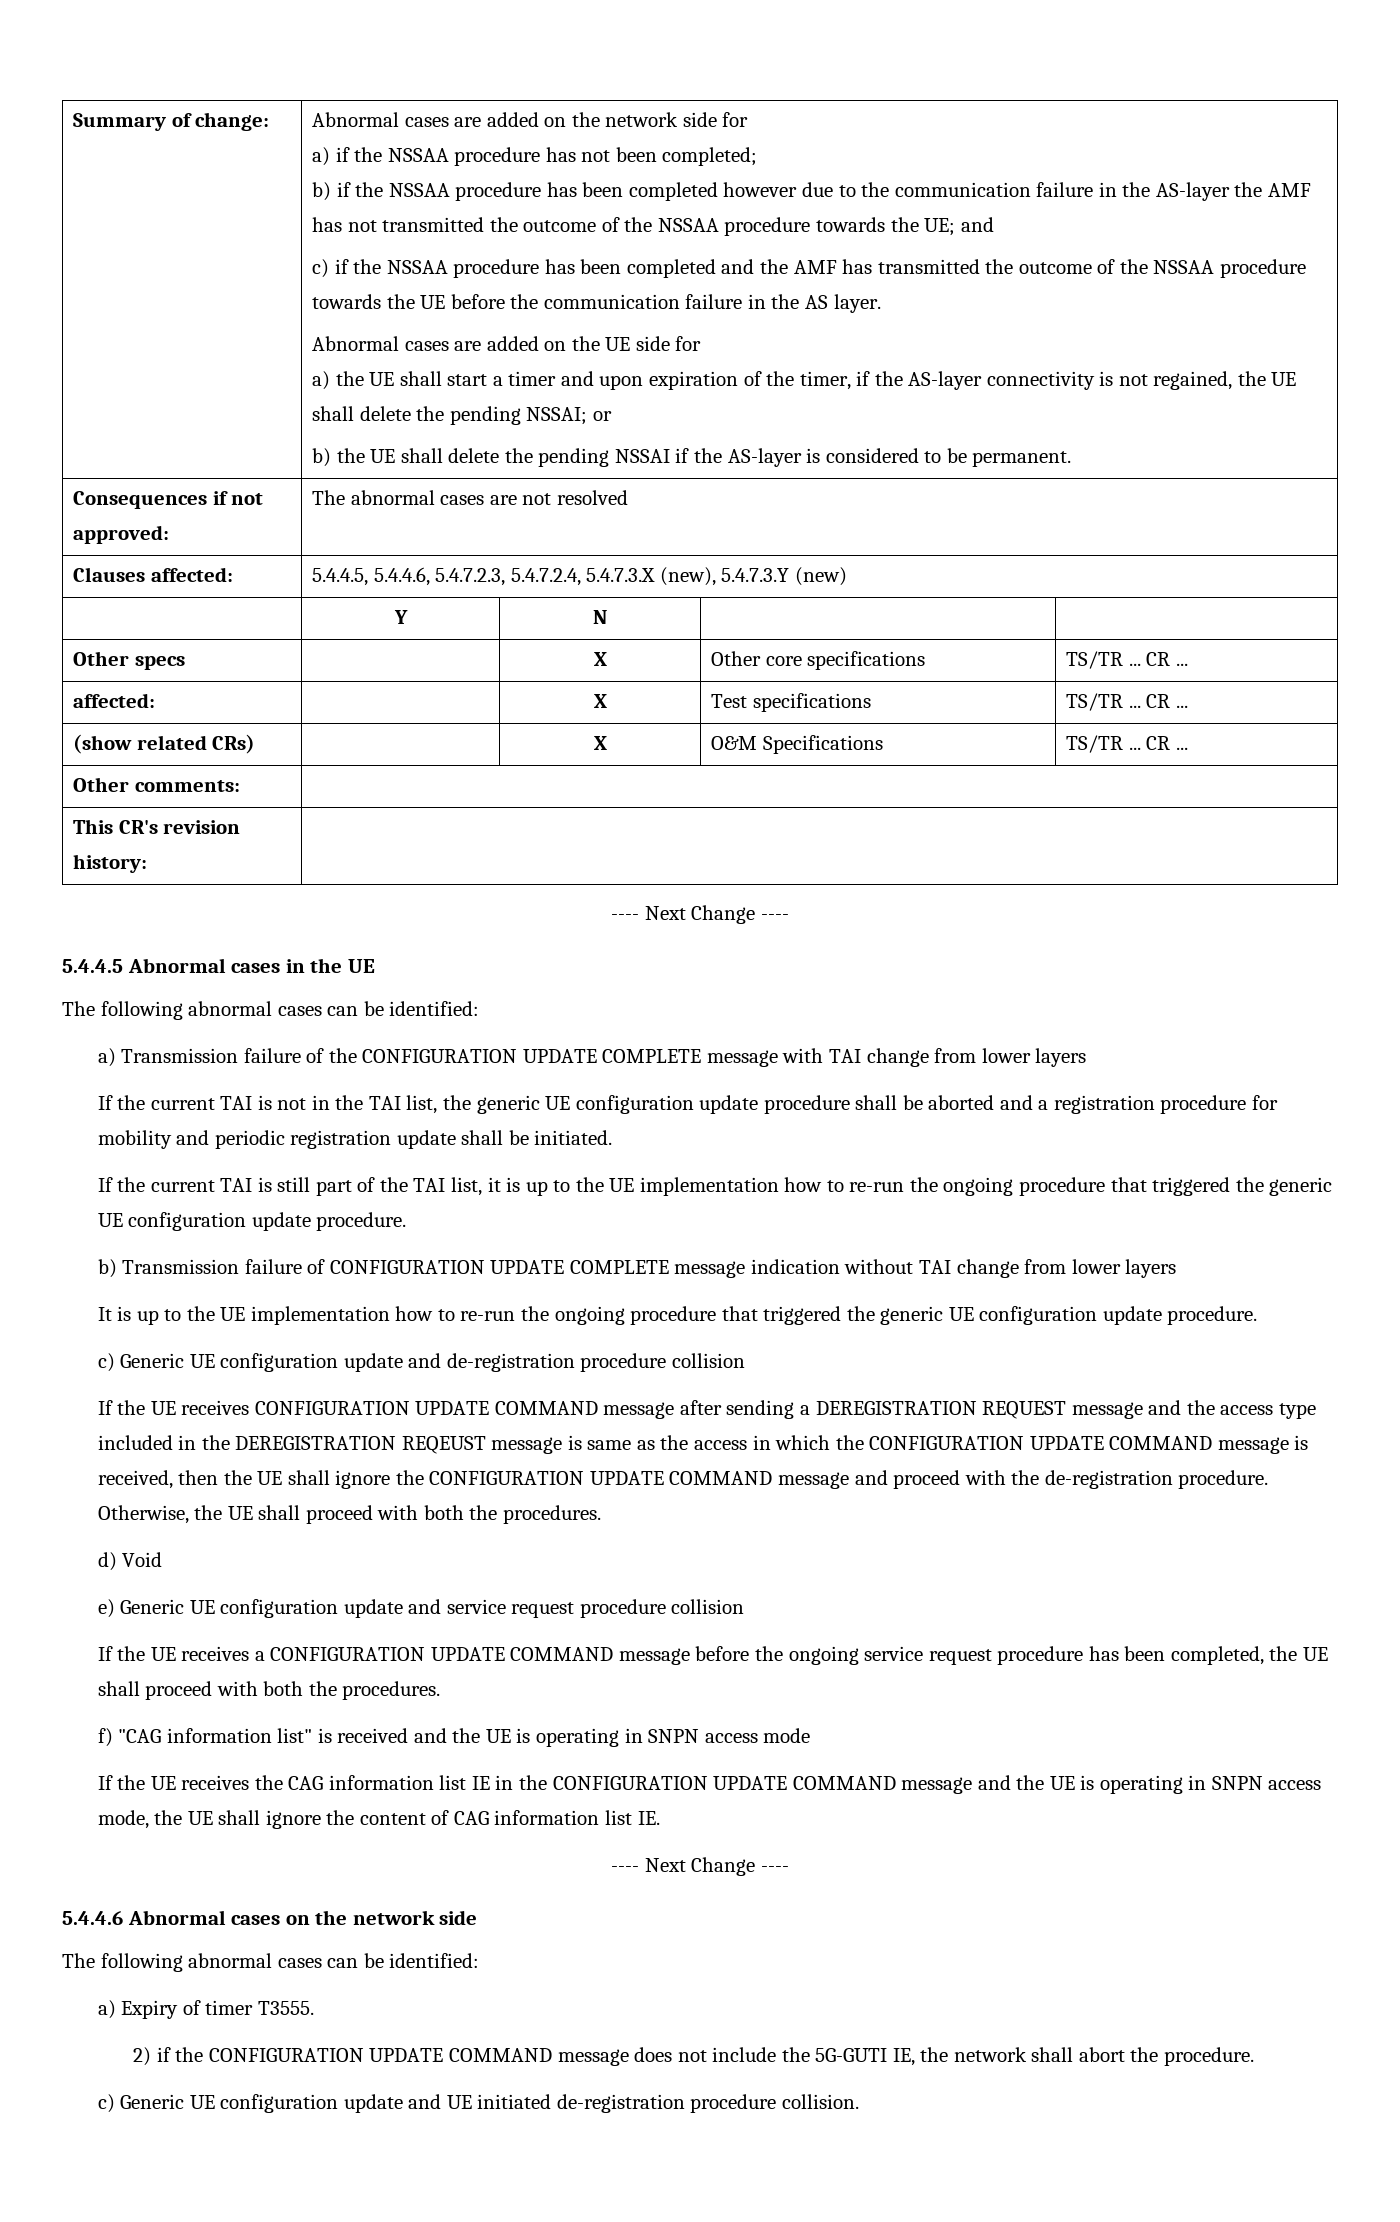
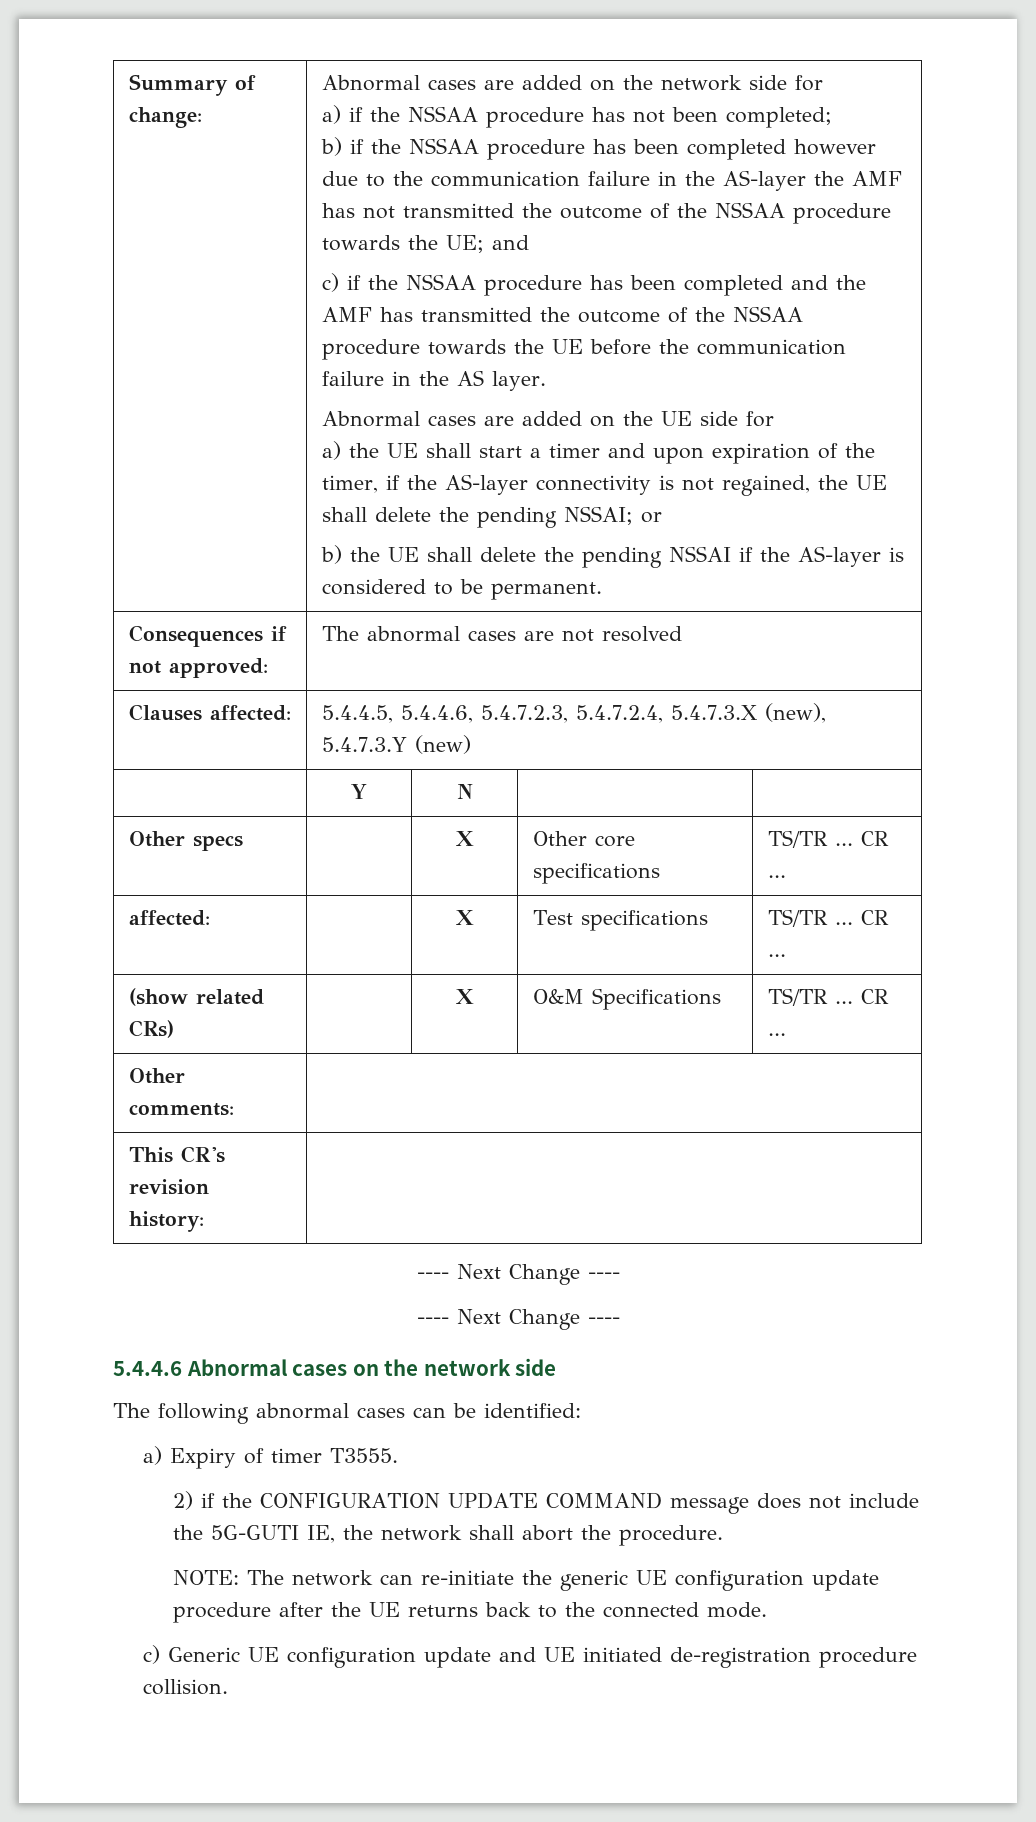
[62,958,375,973] [62,1001,480,1020] [97,1048,1087,1067] [97,1095,1278,1114] [97,1130,613,1149] [97,1177,1333,1196] [97,1212,407,1231] [97,1259,1177,1278] [97,1306,1258,1325] [97,1353,745,1372] [97,1400,1316,1419] [97,1435,1309,1454] [97,1470,1269,1489] [97,1505,601,1524] [97,1552,163,1571] [97,1599,745,1618] [97,1646,1328,1665] [97,1681,441,1700] [97,1728,811,1747] [97,1775,1322,1794] [97,1810,660,1829] // 5.4.4.5 Abnormal cases in the UE // The following abnormal cases can be identified: // a) Transmission failure of the CONFIGURATION UPDATE COMPLETE message with TAI change from lower layers // If the current TAI is not in the TAI list, the generic UE configuration update procedure shall be aborted and a registration procedure for mobility and periodic registration update shall be initiated. // If the current TAI is still part of the TAI list, it is up to the UE implementation how to re-run the ongoing procedure that triggered the generic UE configuration update procedure. // b) Transmission failure of CONFIGURATION UPDATE COMPLETE message indication without TAI change from lower layers // It is up to the UE implementation how to re-run the ongoing procedure that triggered the generic UE configuration update procedure. // c) Generic UE configuration update and de-registration procedure collision // If the UE receives CONFIGURATION UPDATE COMMAND message after sending a DEREGISTRATION REQUEST message and the access type included in the DEREGISTRATION REQEUST message is same as the access in which the CONFIGURATION UPDATE COMMAND message is received, then the UE shall ignore the CONFIGURATION UPDATE COMMAND message and proceed with the de-registration procedure. Otherwise, the UE shall proceed with both the procedures. // d) Void // e) Generic UE configuration update and service request procedure collision // If the UE receives a CONFIGURATION UPDATE COMMAND message before the ongoing service request procedure has been completed, the UE shall proceed with both the procedures. // f) "CAG information list" is received and the UE is operating in SNPN access mode // If the UE receives the CAG information list IE in the CONFIGURATION UPDATE COMMAND message and the UE is operating in SNPN access mode, the UE shall ignore the content of CAG information list IE. -> (620, 1275) none
(1254, 2056) none -> [172,1570,879,1591] [172,1602,767,1623] // NOTE: The network can re-initiate the generic UE configuration update procedure after the UE returns back to the connected mode.

